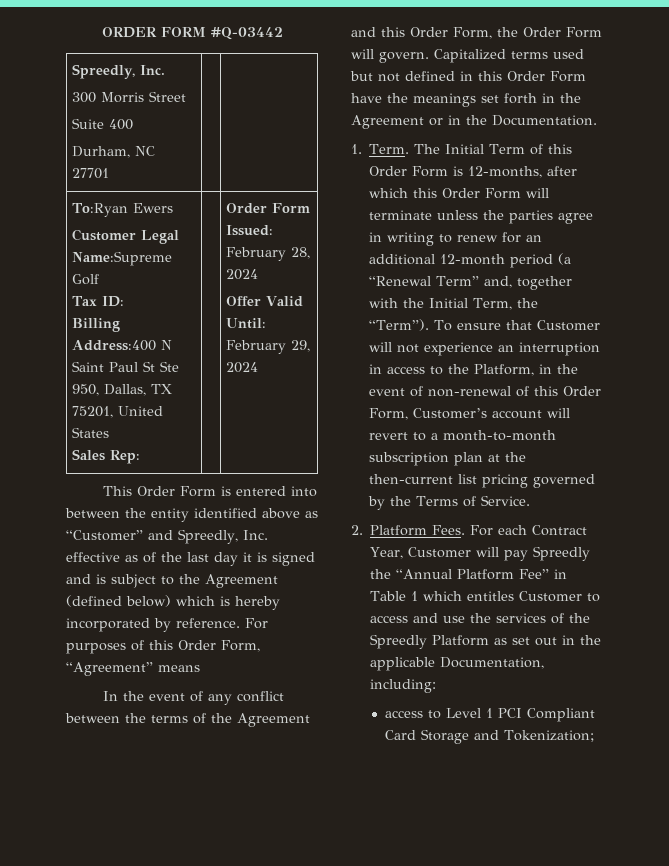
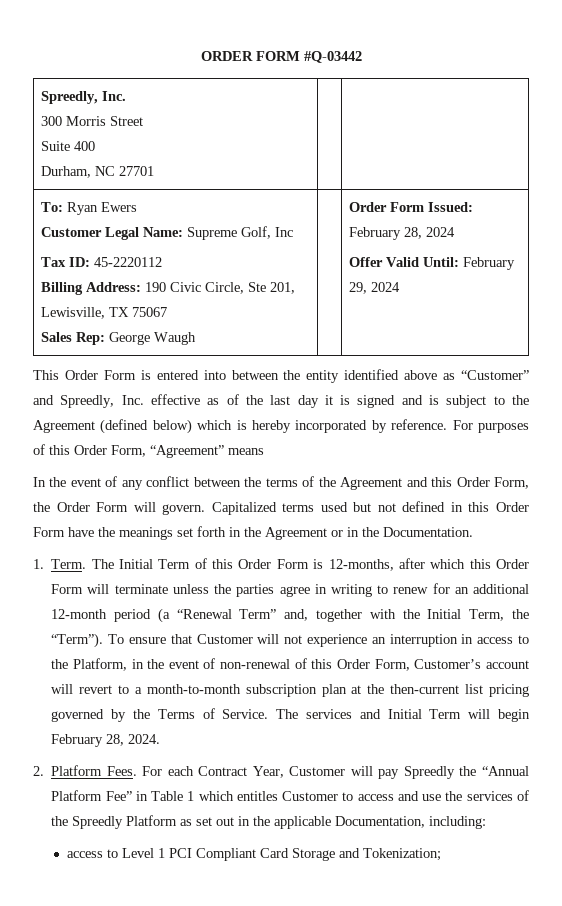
[71,203,128,217] To:Ryan -> [41,202,99,215] To: Ryan
[71,251,172,266] [71,274,99,285] Name:Supreme Golf -> [143,226,294,240] Name: Supreme Golf, Inc
(124, 301) none -> [94,257,163,267] 45-2220112
[71,340,172,351] [71,361,179,372] [71,384,172,396] [71,406,163,418] [71,427,109,438] Address:400 N Saint Paul St Ste 950, Dallas, TX 75201, United States -> [86,282,296,294] [41,307,168,319] Address: 190 Civic Circle, Ste 201, Lewisville, TX 75067
(140, 457) none -> [109,332,197,345] George Waugh
(531, 500) none -> [276,709,530,722] [51,734,161,747] The services and Initial Term will begin February 28, 2024.

